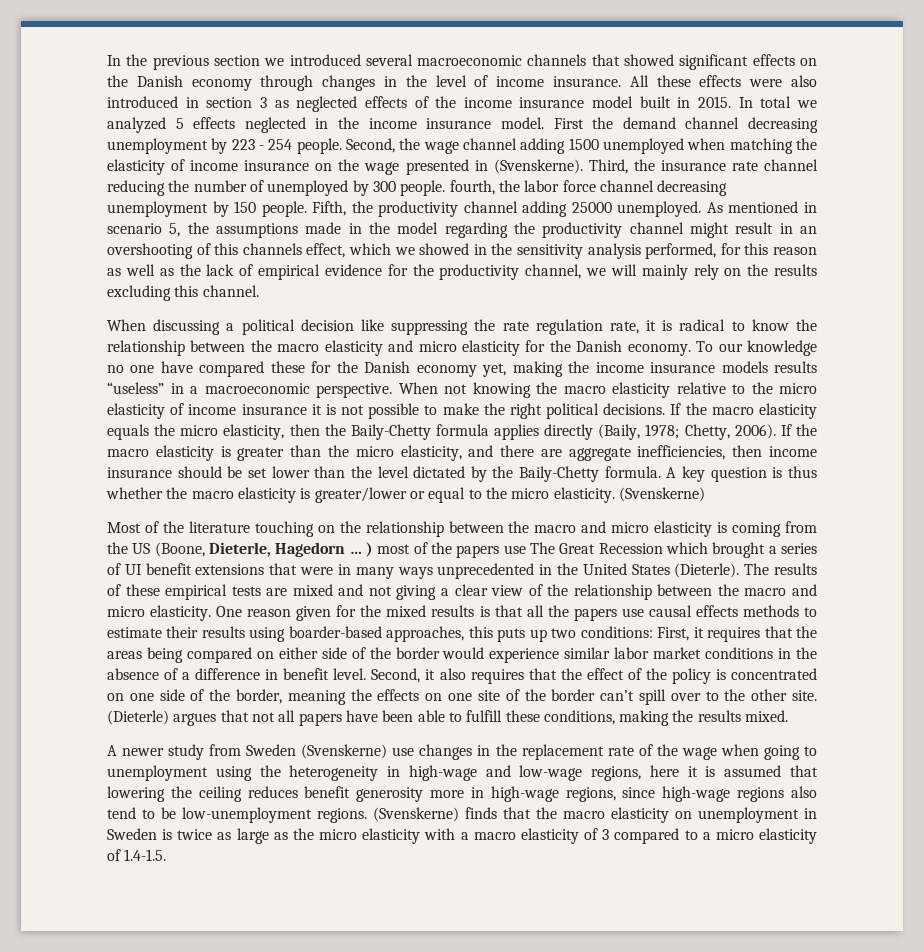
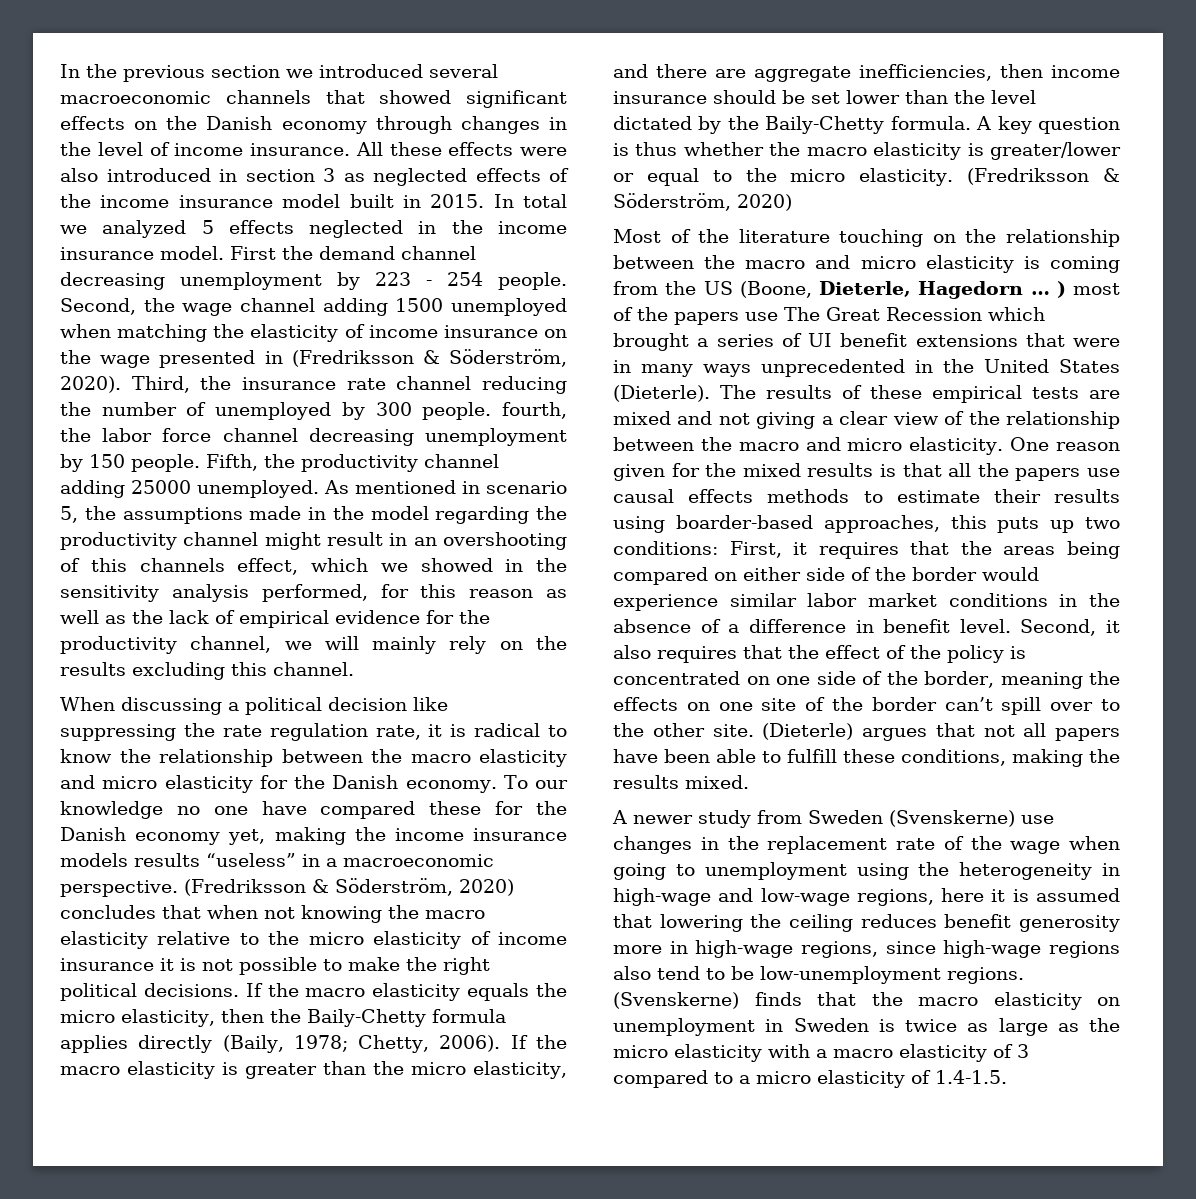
[493,159,583,174] (Svenskerne). -> [291,349,567,367] [60,376,121,393] (Fredriksson & Söderström, 2020).
[398,382,438,394] When -> [184,878,514,896] [60,905,258,919] (Fredriksson & Söderström, 2020) concludes that when
[618,487,705,502] (Svenskerne) -> [967,168,1120,185] [613,193,792,211] (Fredriksson & Söderström, 2020)

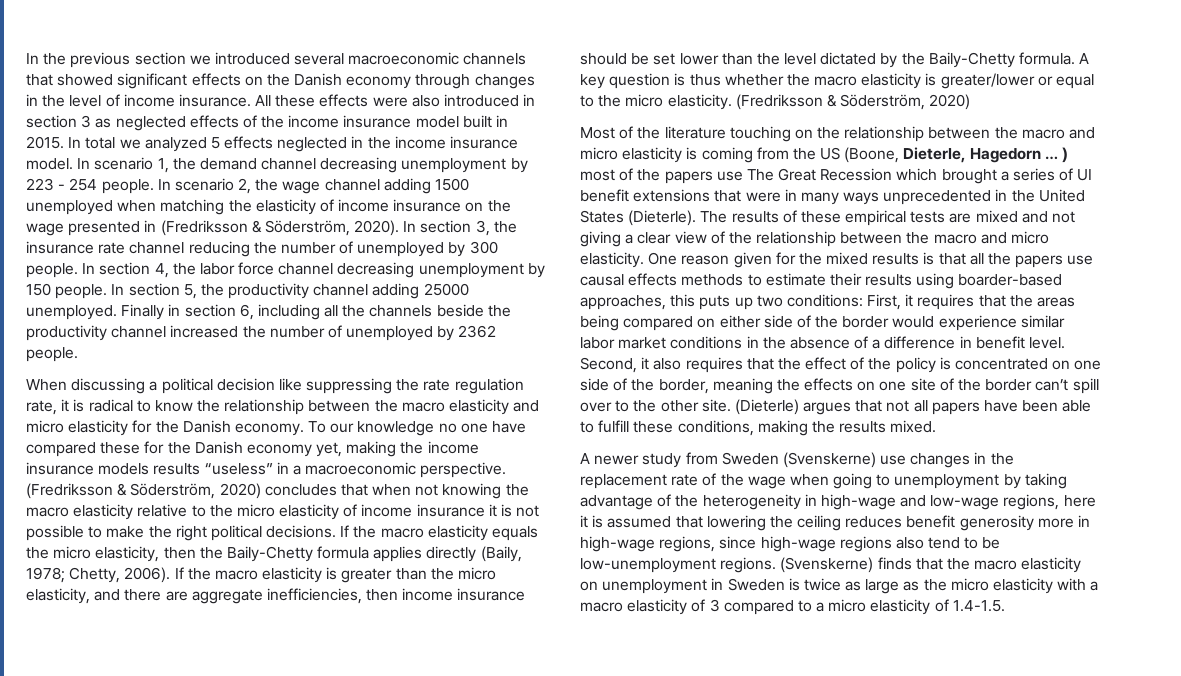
[230,246,276,260] First -> [77,157,169,173] In scenario 1,
[60,298,136,315] Second, -> [157,178,252,194] In scenario 2,
[131,376,190,393] Third, -> [403,220,490,236] In section 3,
[502,402,567,419] fourth, -> [82,262,169,278] In section 4,
[206,454,258,471] Fifth, -> [111,283,197,299] In section 5,
[324,480,567,494] [60,506,567,524] [60,532,567,550] [60,558,567,575] [60,584,567,602] [60,610,490,628] [60,636,567,654] [60,662,354,680] As mentioned in scenario 5, the assumptions made in the model regarding the productivity channel might result in an overshooting of this channels effect, which we showed in the sensitivity analysis performed, for this reason as well as the lack of empirical evidence for the productivity channel, we will mainly rely on the results excluding this channel. -> [121,304,511,320] [26,325,497,341] [26,347,78,362] Finally in section 6, including all the channels beside the productivity channel increased the number of unemployed by 2362 people.
[856,863,909,880] using -> [1003,473,1067,489] [580,494,672,510] by taking advantage of

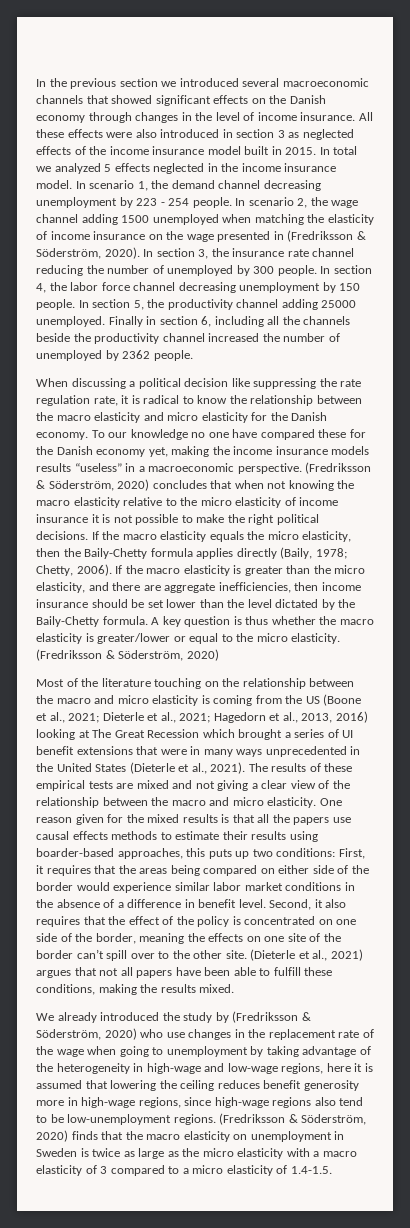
[844,147,1069,163] [580,168,743,184] (Boone, Dieterle, Hagedorn … ) most of the papers use -> [323,694,362,706] [36,711,368,723] [36,729,90,740] (Boone et al., 2021; Dieterle et al., 2021; Hagedorn et al., 2013, 2016) looking at
[628,210,697,226] (Dieterle). -> [129,762,246,774] (Dieterle et al., 2021).
[734,399,799,415] (Dieterle) -> [250,949,363,961] (Dieterle et al., 2021)
[580,452,876,468] A newer study from Sweden (Svenskerne) -> [36,1011,311,1023] [36,1028,164,1040] We already introduced the study by (Fredriksson & Söderström, 2020) who
[780,557,874,573] (Svenskerne) -> [219,1113,367,1125] [36,1130,68,1142] (Fredriksson & Söderström, 2020)

